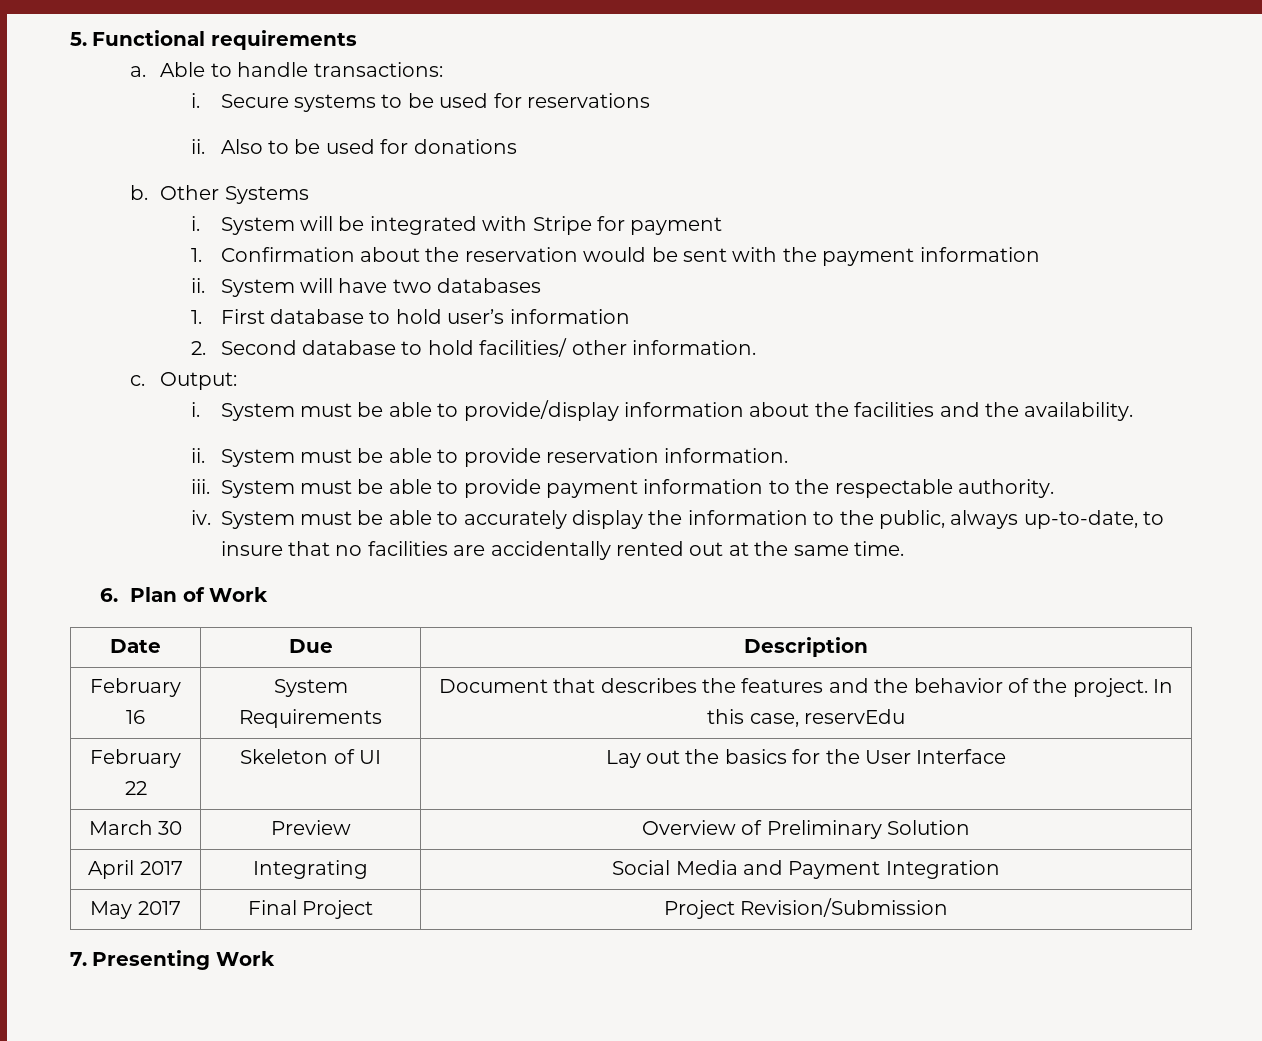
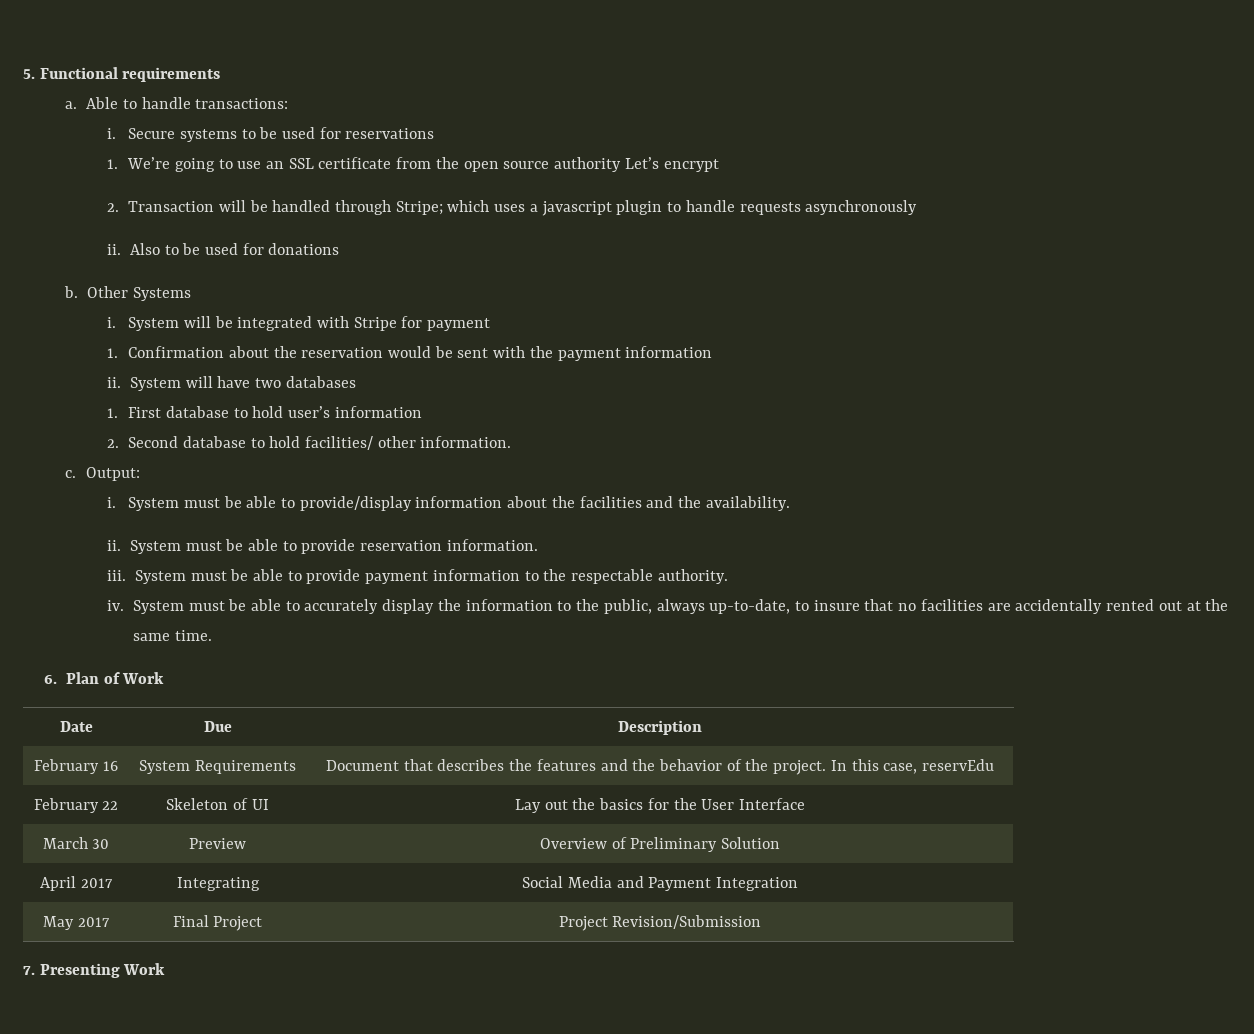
(651, 100) none -> [107,157,719,172] [107,200,918,216] // 1. We’re going to use an SSL certificate from the open source authority Let’s encrypt // 2. Transaction will be handled through Stripe; which uses a javascript plugin to handle requests asynchronously

